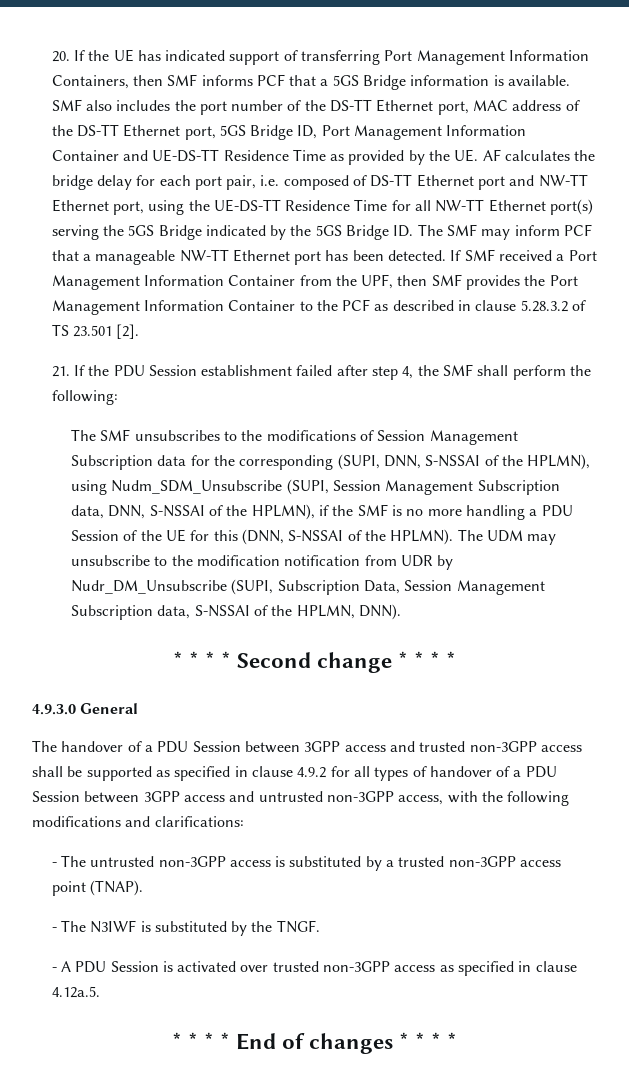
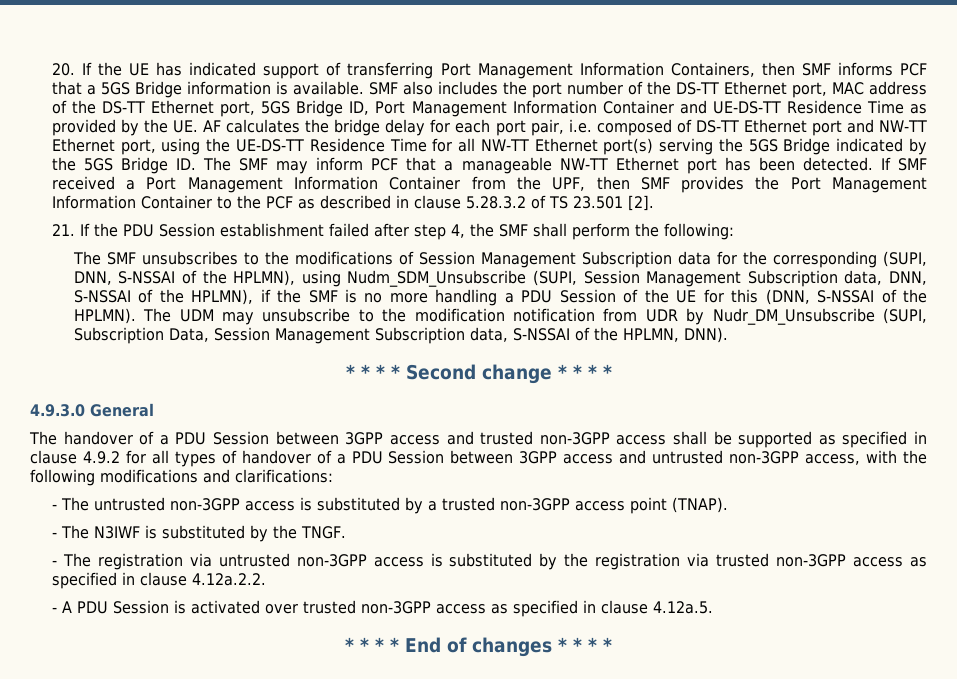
(320, 926) none -> [51,553,927,570] [51,572,266,589] // - The registration via untrusted non-3GPP access is substituted by the registration via trusted non-3GPP access as specified in clause 4.12a.2.2.

